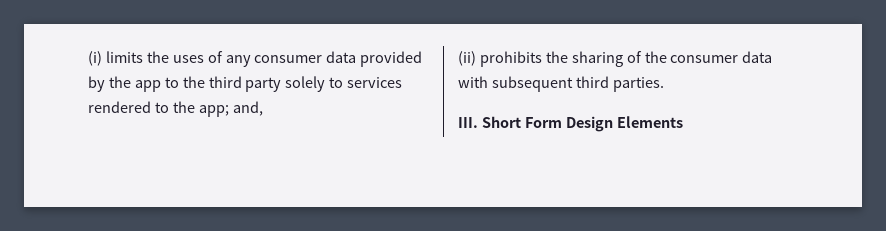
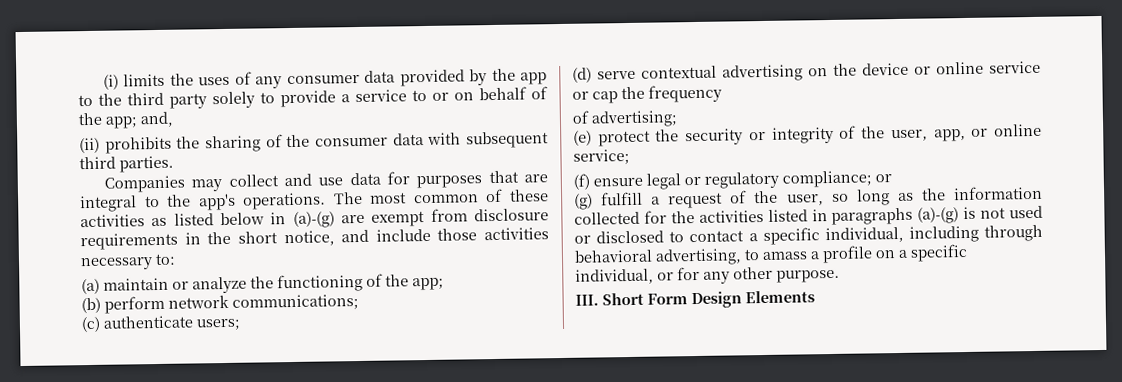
[347,77,403,88] [88,101,169,113] services rendered to -> [280,86,548,108] provide a service to or on behalf of
(664, 84) none -> [103,170,548,193] [80,188,549,213] [80,208,549,228] [80,227,549,251] [80,253,176,271] [81,273,444,295] [81,294,359,314] [81,315,241,333] [572,60,1041,83] [572,84,722,104] [572,110,678,128] [573,123,1042,147] [573,148,630,165] [573,170,892,190] [574,185,1043,210] [574,205,1043,225] [574,224,1043,246] [574,243,968,266] [575,266,840,285] // Companies may collect and use data for purposes that are integral to the app's operations. The most common of these activities as listed below in (a)-(g) are exempt from disclosure requirements in the short notice, and include those activities necessary to: // (a) maintain or analyze the functioning of the app; // (b) perform network communications; // (c) authenticate users; // (d) serve contextual advertising on the device or online service or cap the frequency // of advertising; // (e) protect the security or integrity of the user, app, or online service; // (f) ensure legal or regulatory compliance; or // (g) fulfill a request of the user, so long as the information collected for the activities listed in paragraphs (a)-(g) is not used or disclosed to contact a specific individual, including through behavioral advertising, to amass a profile on a specific individual, or for any other purpose.

